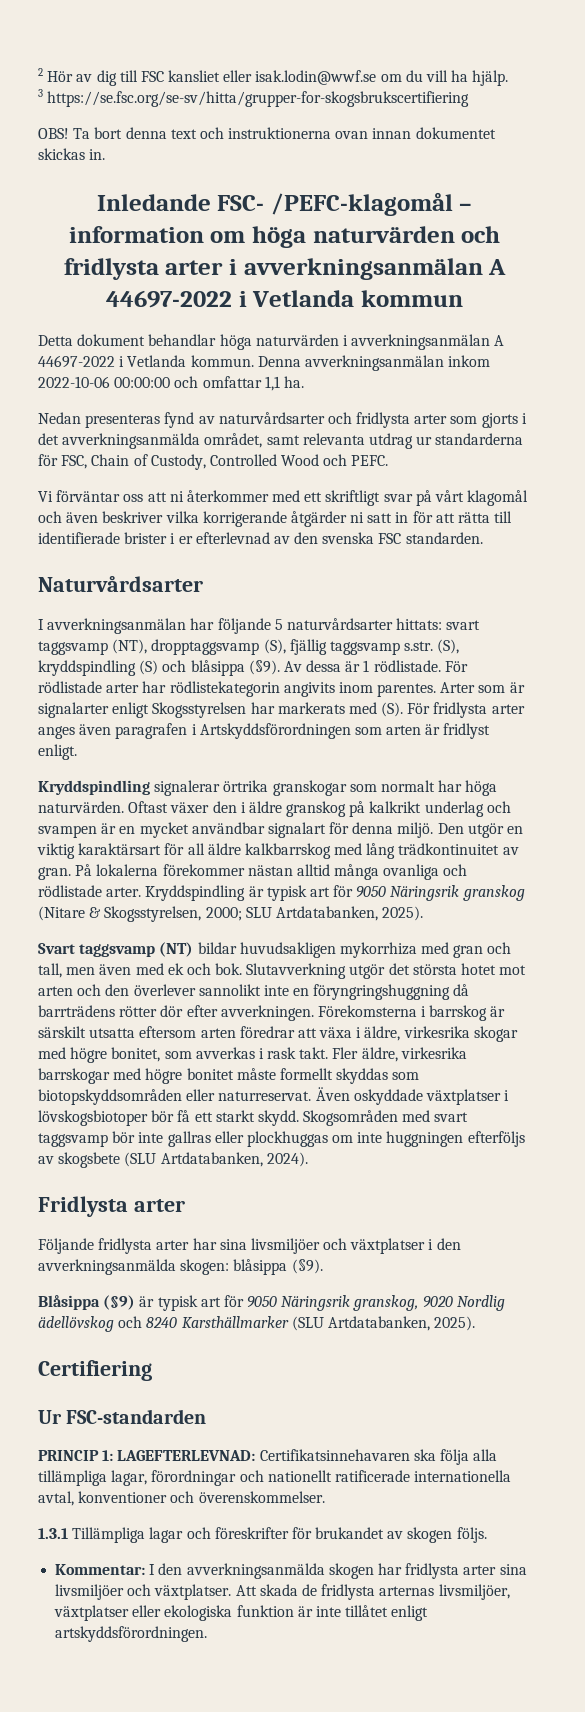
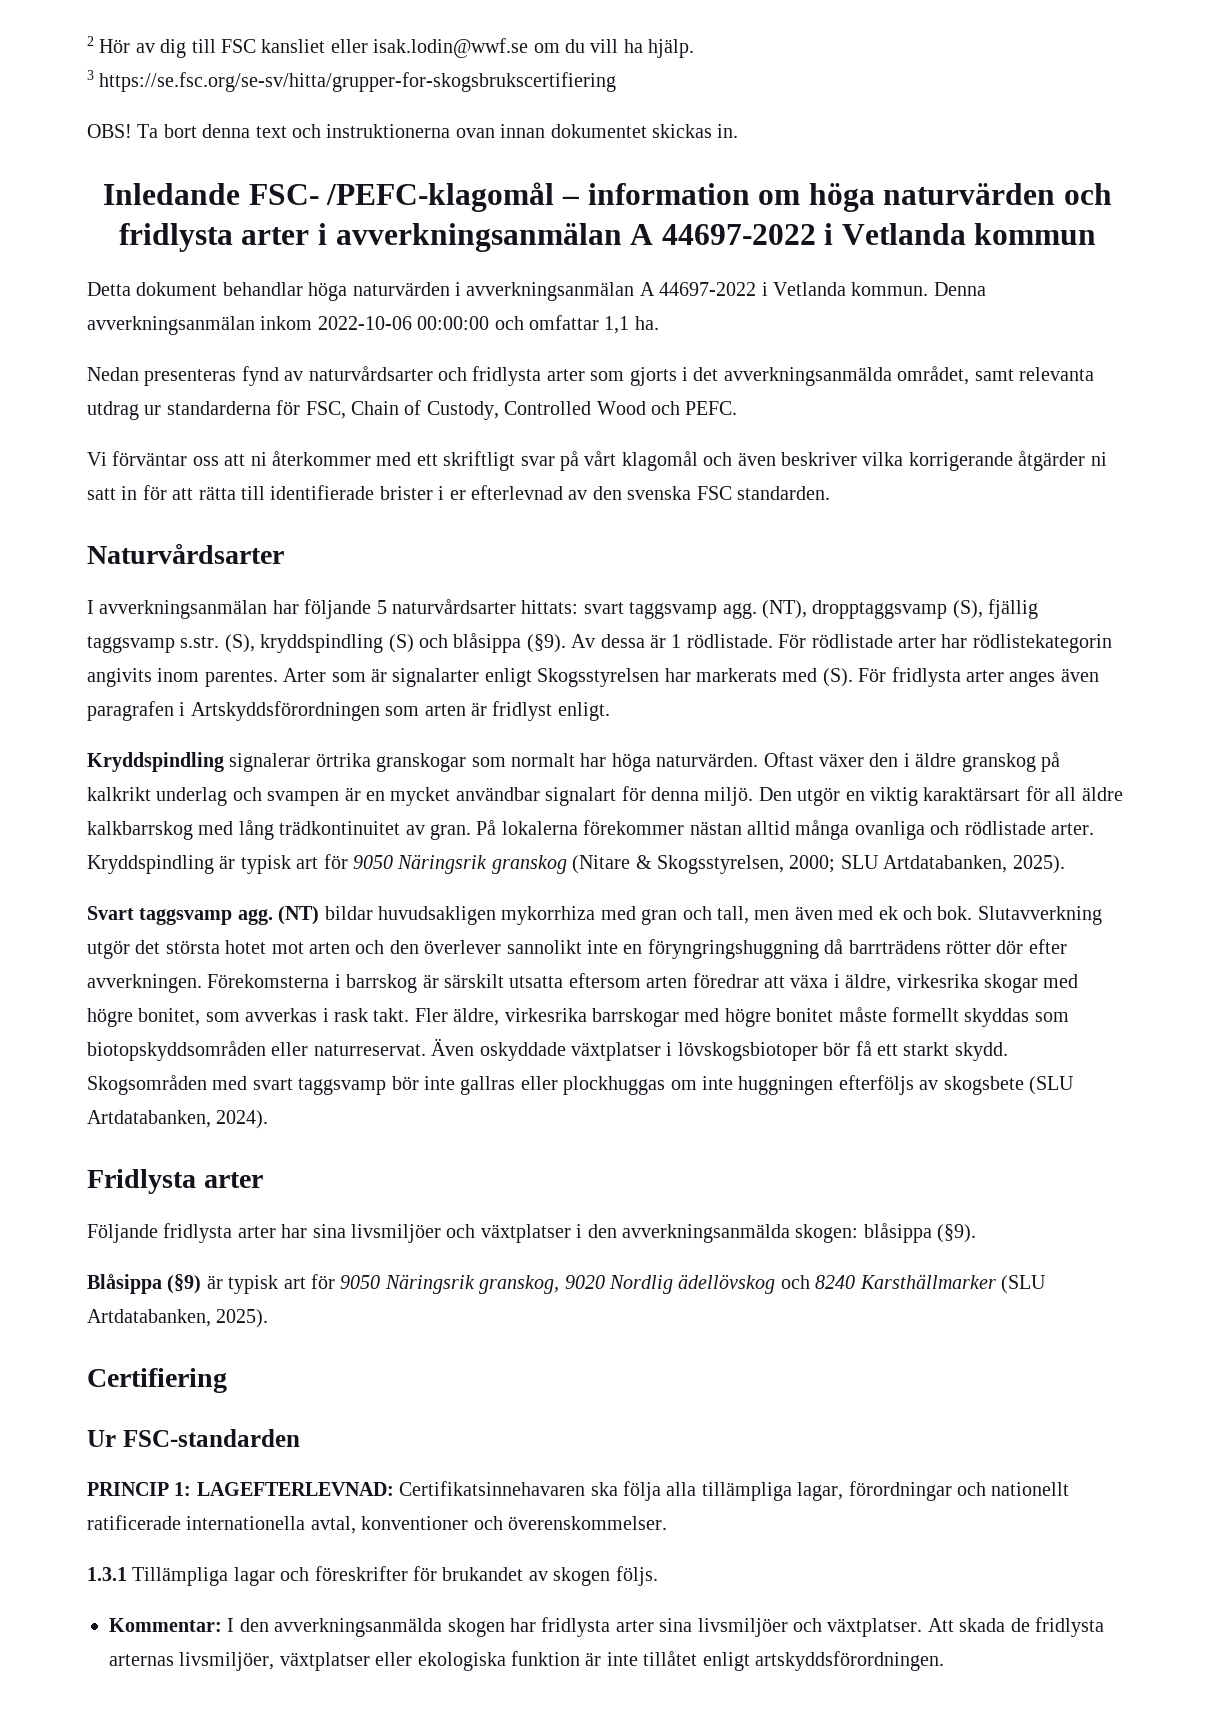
(108, 648) none -> [722,603,757,619] agg.
(156, 950) none -> [237,909,273,925] agg.

